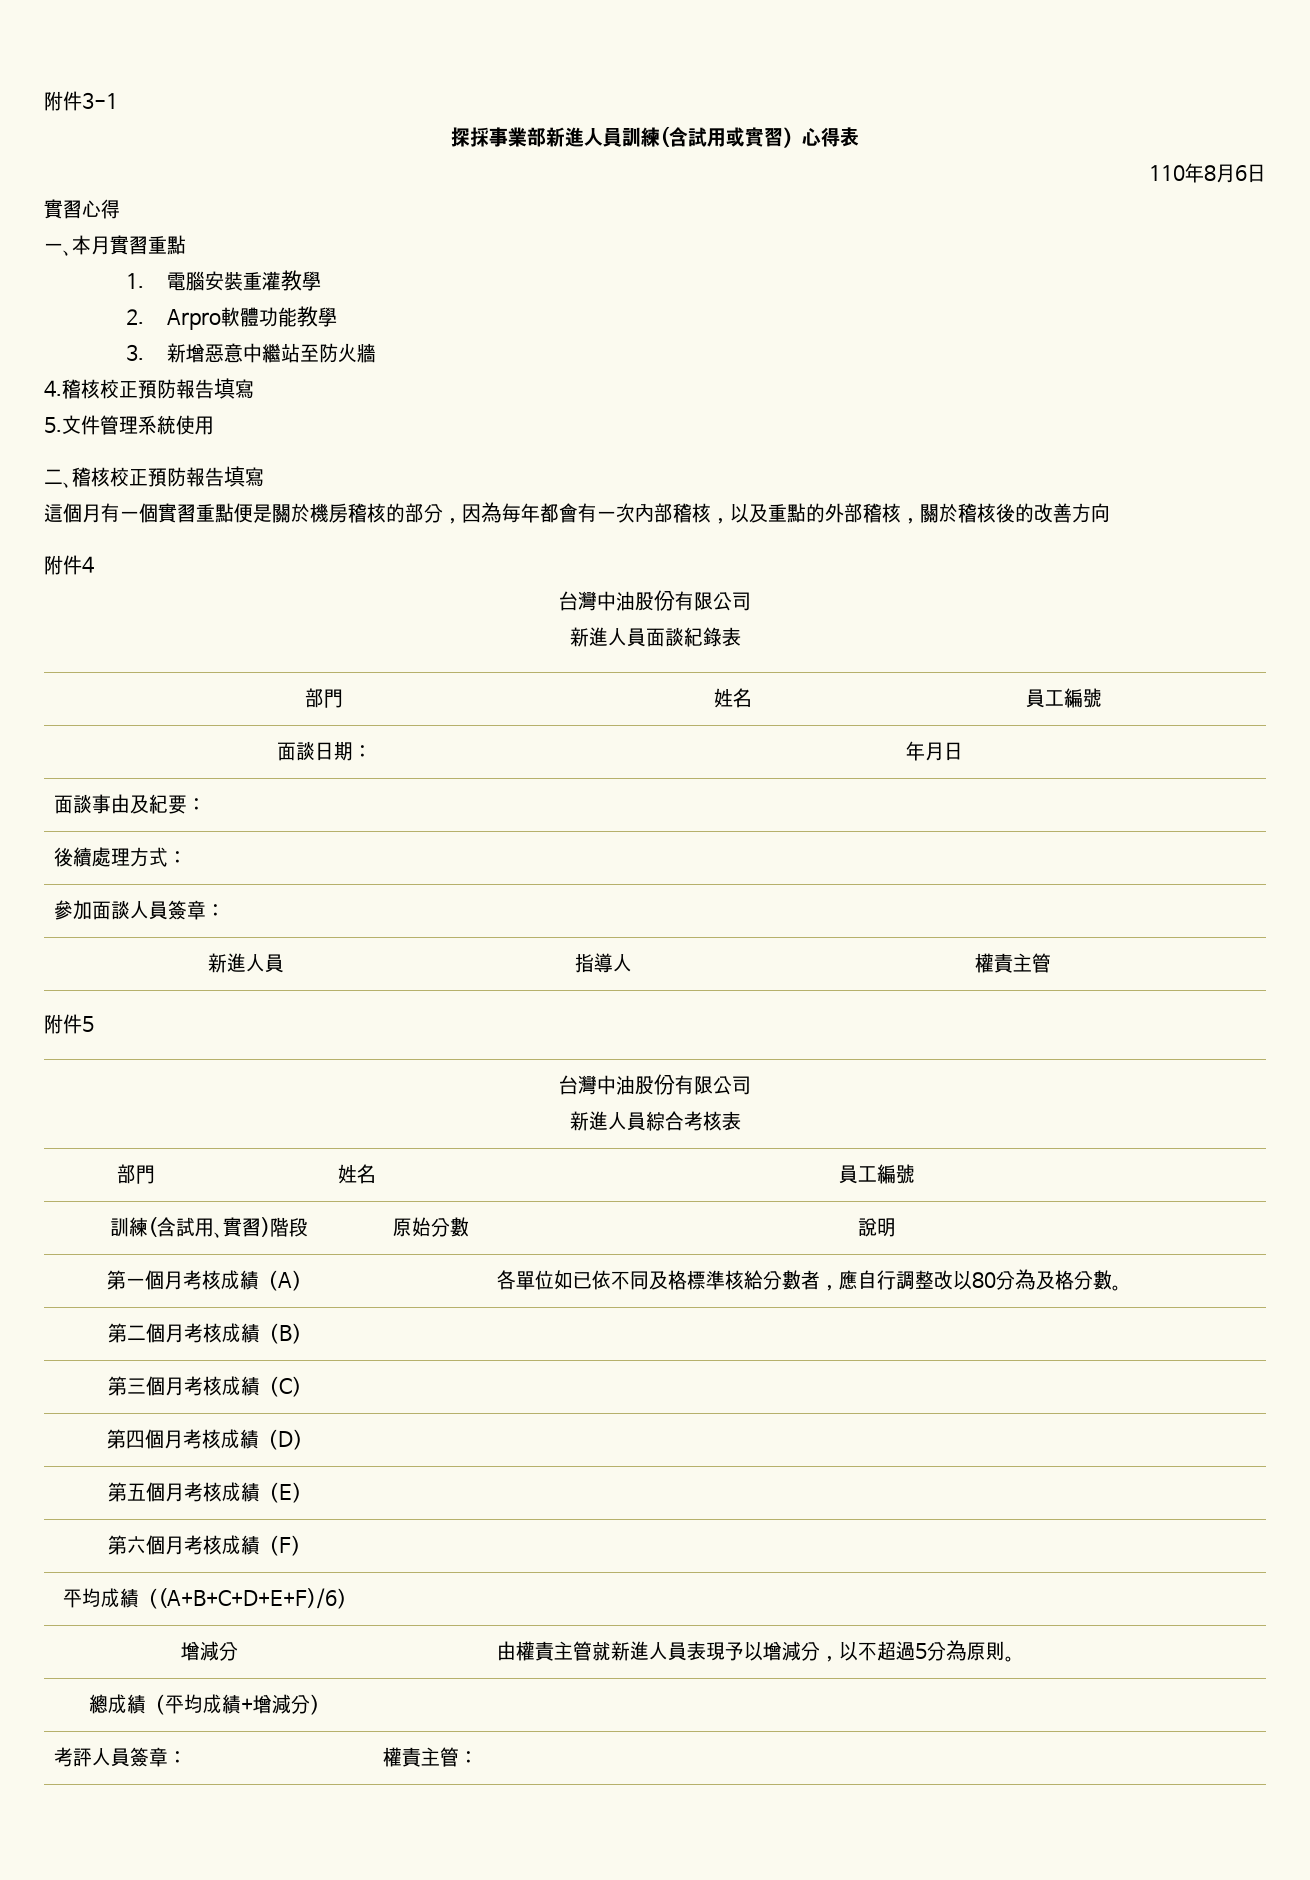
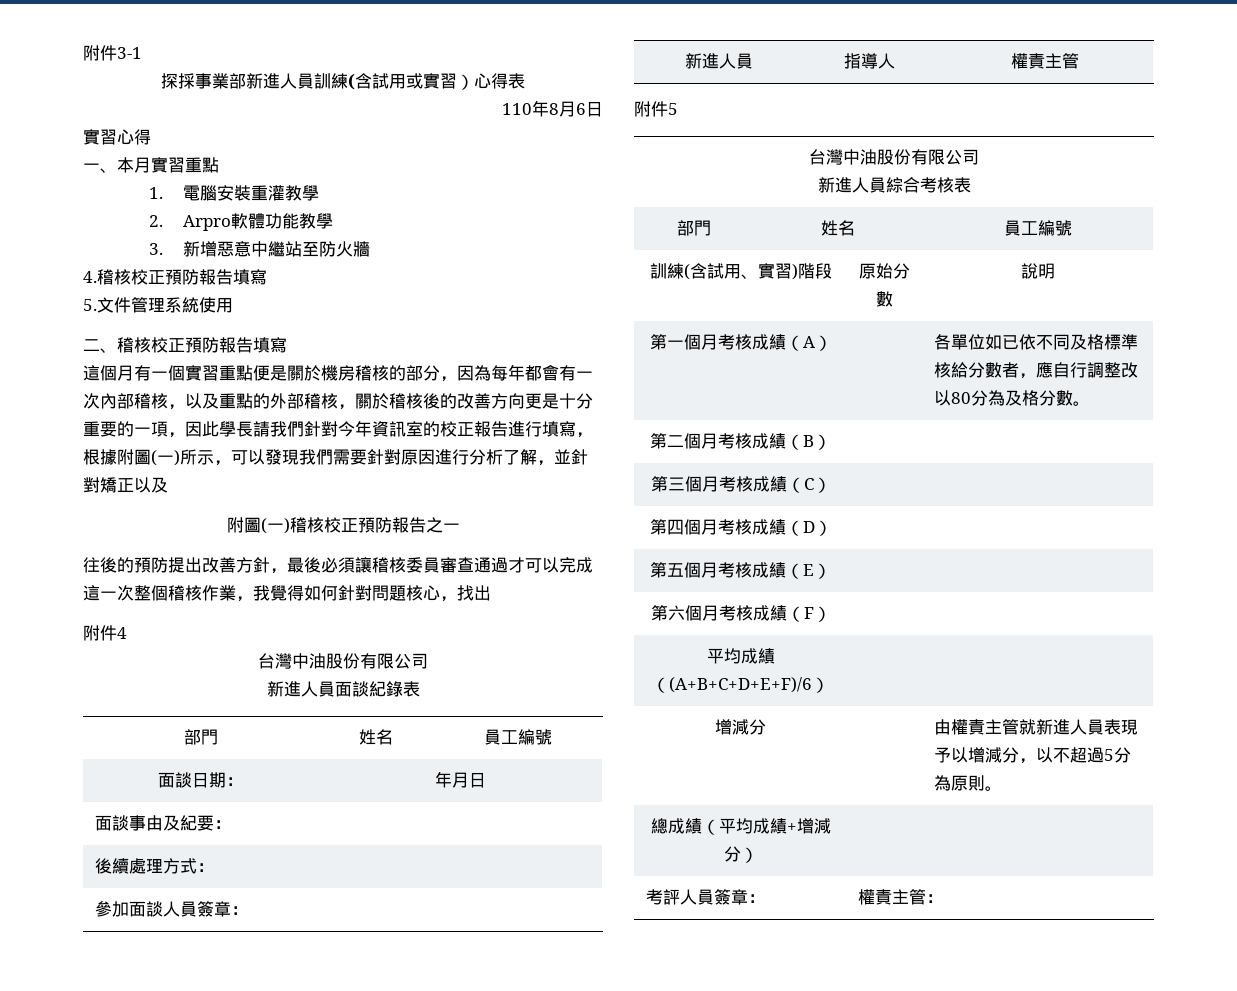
(1110, 513) none -> [525,393,593,409] [83,420,593,438] [83,449,588,466] [83,477,168,493] [226,517,460,534] [83,557,593,574] [83,584,491,602] 更是十分重要的一項，因此學長請我們針對今年資訊室的校正報告進行填寫，根據附圖(一)所示，可以發現我們需要針對原因進行分析了解，並針對矯正以及 // 附圖(一)稽核校正預防報告之一 // 往後的預防提出改善方針，最後必須讓稽核委員審查通過才可以完成這一次整個稽核作業，我覺得如何針對問題核心，找出

